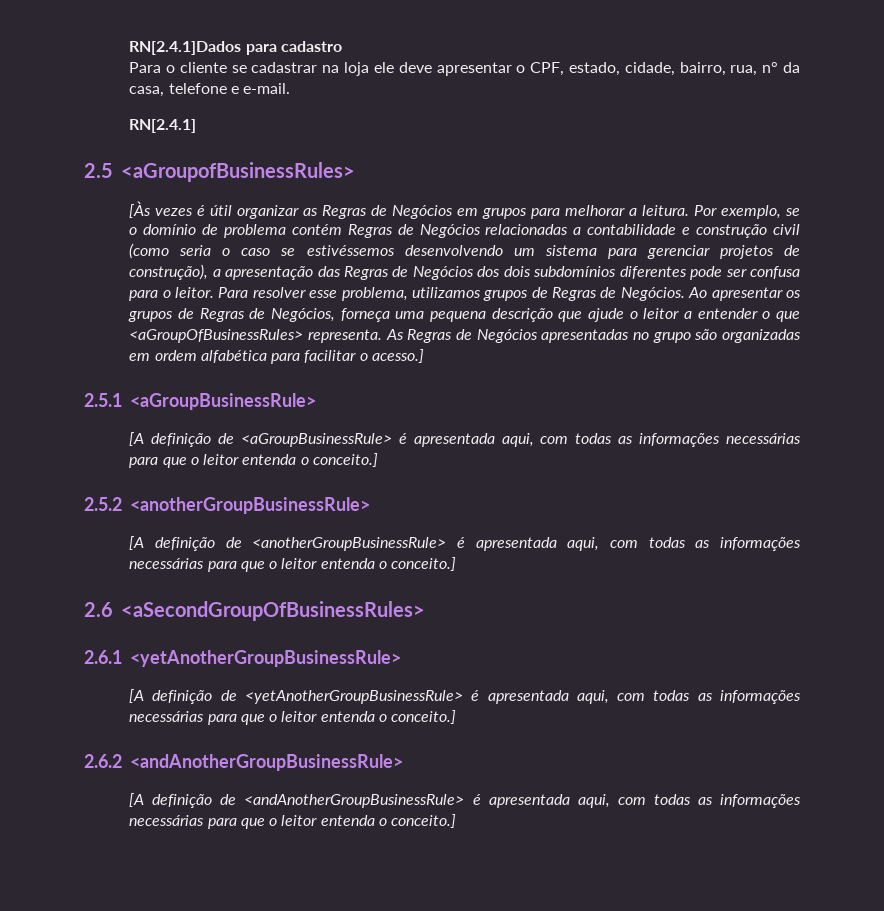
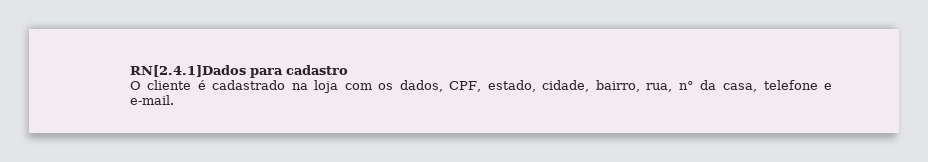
[129,62,526,76] Para o cliente se cadastrar na loja ele deve apresentar o -> [129,80,443,93] O cliente é cadastrado na loja com os dados,
[129,119,197,133] [84,162,355,182] [129,201,800,219] [129,224,801,238] [129,243,800,259] [129,264,800,280] [129,287,801,301] [128,308,800,322] [129,329,802,343] [129,349,425,364] [84,393,316,410] [129,432,802,447] [129,453,379,468] [84,497,370,514] [129,536,802,551] [129,557,457,572] [84,601,425,621] [84,650,401,667] [129,689,802,704] [129,710,457,725] [84,754,403,771] [129,793,801,808] [129,814,457,829] // RN[2.4.1] // 2.5 <aGroupofBusinessRules> // [Às vezes é útil organizar as Regras de Negócios em grupos para melhorar a leitura. Por exemplo, se o domínio de problema contém Regras de Negócios relacionadas a contabilidade e construção civil (como seria o caso se estivéssemos desenvolvendo um sistema para gerenciar projetos de construção), a apresentação das Regras de Negócios dos dois subdomínios diferentes pode ser confusa para o leitor. Para resolver esse problema, utilizamos grupos de Regras de Negócios. Ao apresentar os grupos de Regras de Negócios, forneça uma pequena descrição que ajude o leitor a entender o que <aGroupOfBusinessRules> representa. As Regras de Negócios apresentadas no grupo são organizadas em ordem alfabética para facilitar o acesso.] // 2.5.1 <aGroupBusinessRule> // [A definição de <aGroupBusinessRule> é apresentada aqui, com todas as informações necessárias para que o leitor entenda o conceito.] // 2.5.2 <anotherGroupBusinessRule> // [A definição de <anotherGroupBusinessRule> é apresentada aqui, com todas as informações necessárias para que o leitor entenda o conceito.] // 2.6 <aSecondGroupOfBusinessRules> // 2.6.1 <yetAnotherGroupBusinessRule> // [A definição de <yetAnotherGroupBusinessRule> é apresentada aqui, com todas as informações necessárias para que o leitor entenda o conceito.] // 2.6.2 <andAnotherGroupBusinessRule> // [A definição de <andAnotherGroupBusinessRule> é apresentada aqui, com todas as informações necessárias para que o leitor entenda o conceito.] -> (174, 100) none

